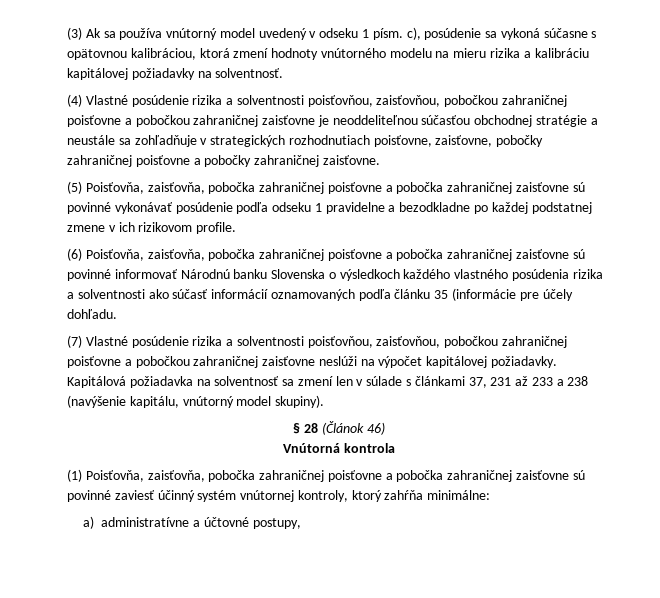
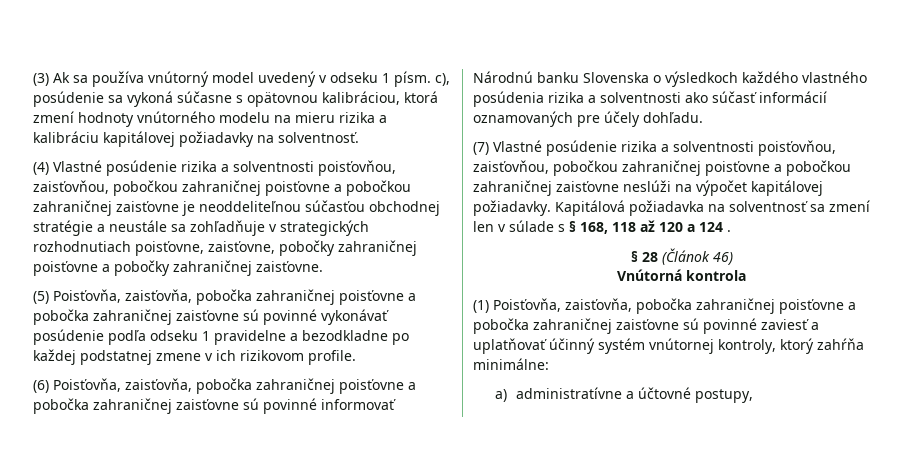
[358,288,517,301] podľa článku 35 (informácie -> (573, 119) none
[414,376,589,388] [67,395,325,408] článkami 37, 231 až 233 a 238 (navýšenie kapitálu, vnútorný model skupiny). -> [569,220,731,234] § 168, 118 až 120 a 124 .
(154, 495) none -> [811,322,819,330] [473,338,547,354] a uplatňovať

